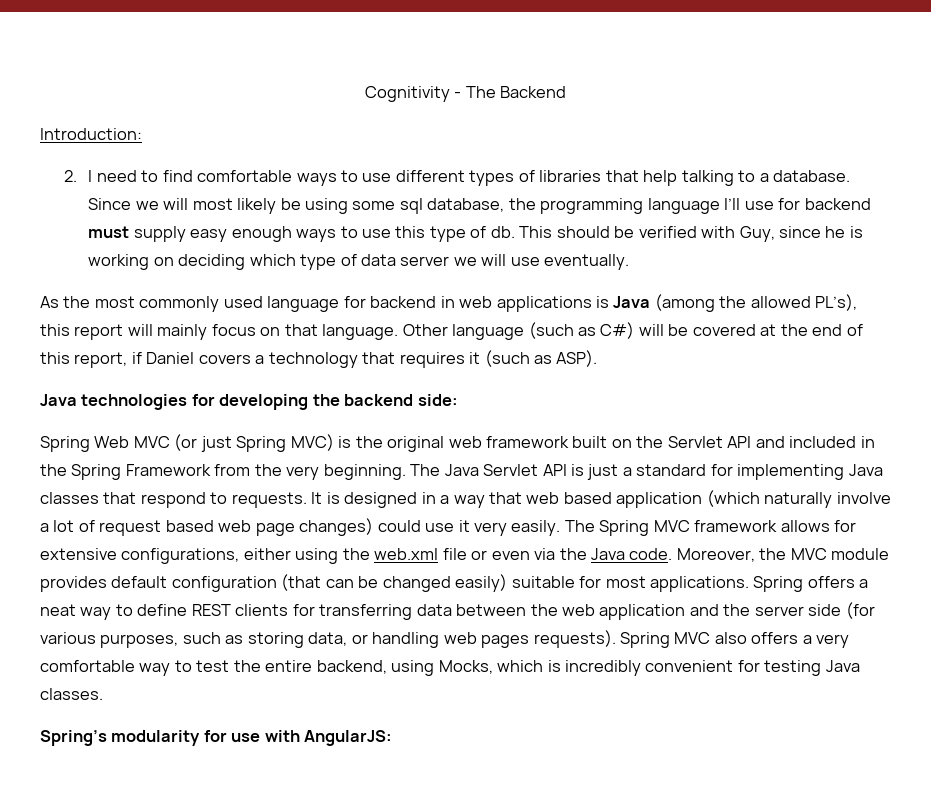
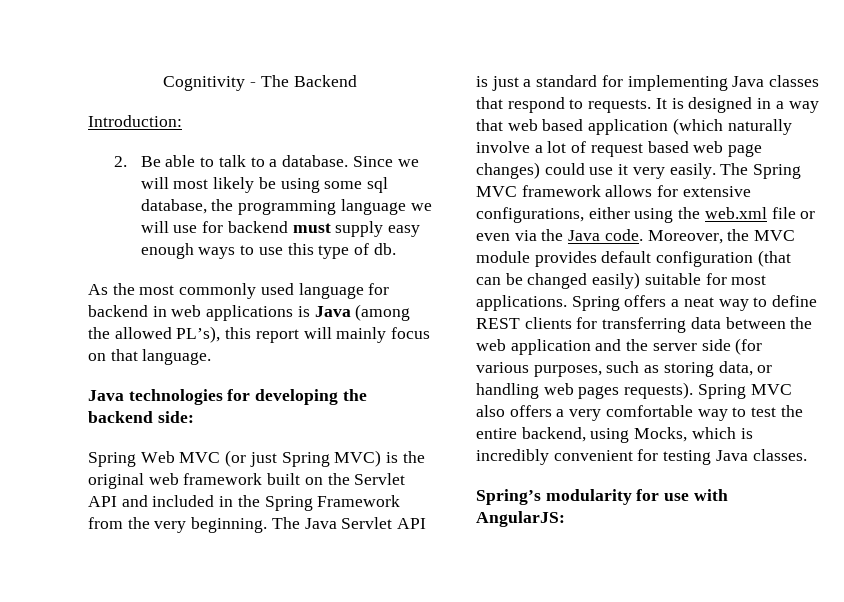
[88,170,734,186] I need to find comfortable ways to use different types of libraries that help talking -> [140,155,246,167] Be able to talk
[724,198,741,210] I’ll -> [410,203,432,211] [140,221,169,233] we will
[519,226,863,242] [88,254,630,270] This should be verified with Guy, since he is working on deciding which type of data server we will use eventually. -> (396, 249) none
[402,322,863,340] [40,350,598,368] Other language (such as C#) will be covered at the end of this report, if Daniel covers a technology that requires it (such as ASP). -> (212, 357) none

